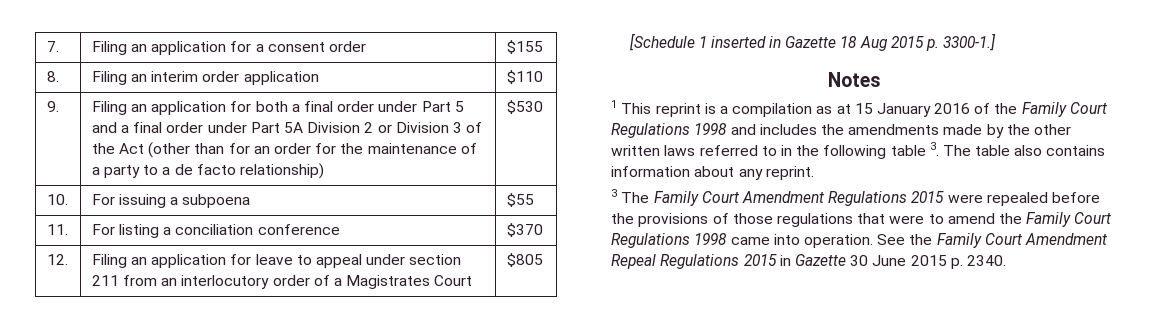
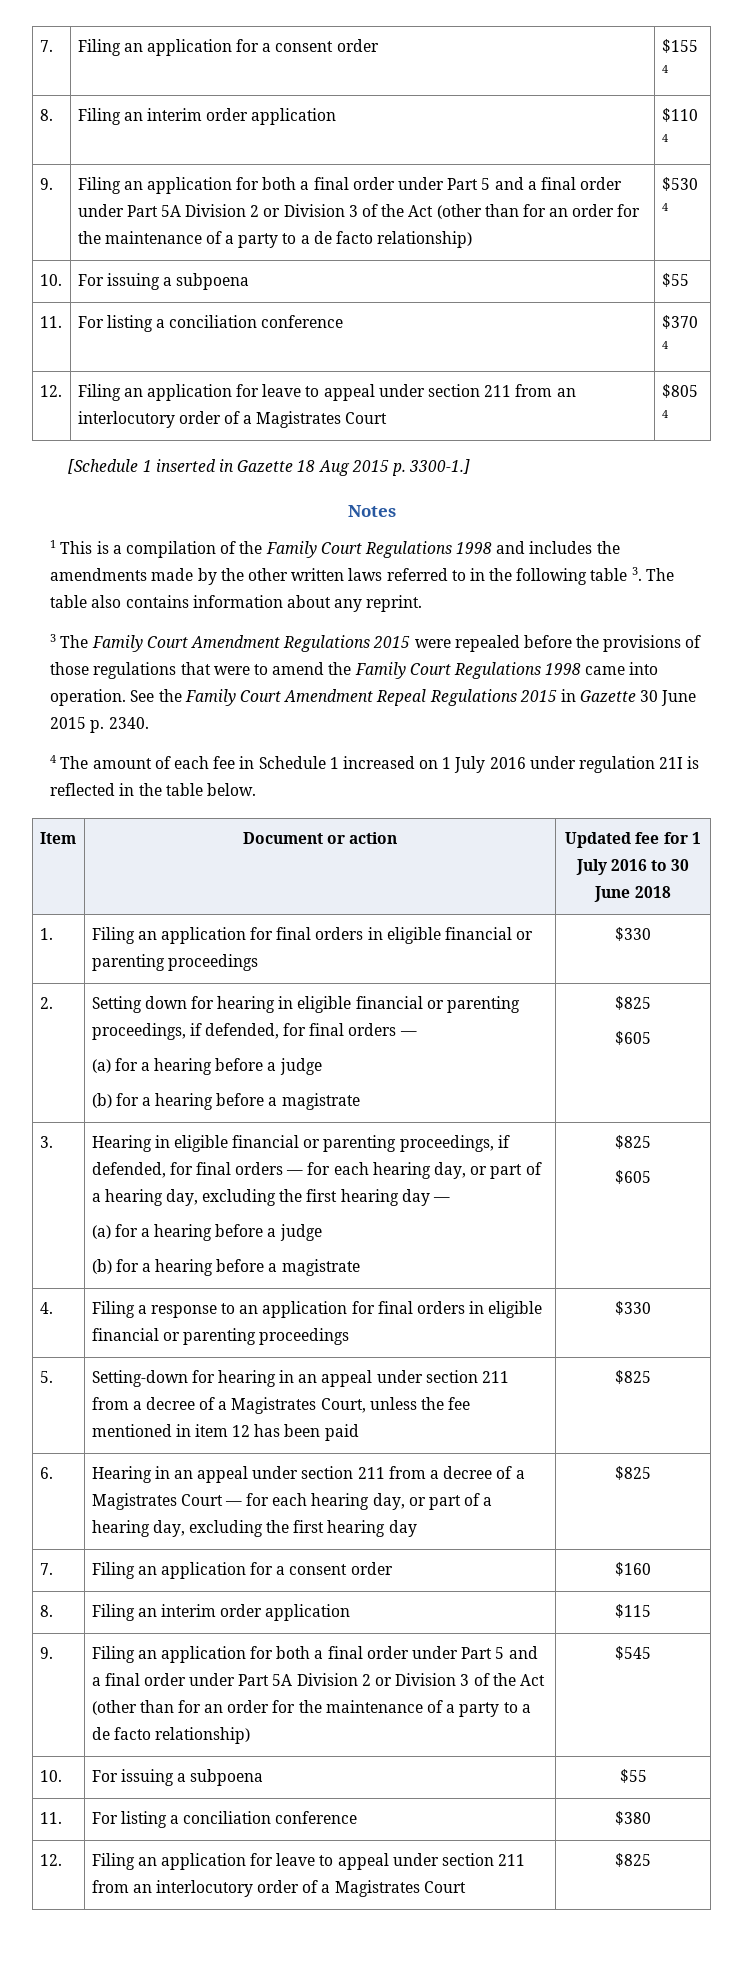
(543, 47) none -> [661,65,668,73] 4
(543, 77) none -> [661,134,668,142] 4
(543, 107) none -> [661,203,668,211] 4
(543, 230) none -> [661,341,668,349] 4
(543, 260) none -> [661,410,668,418] 4
[655,103,701,117] reprint -> (93, 547) none
[816,103,971,117] as at 15 January 2016 -> (216, 549) none
(1006, 260) none -> [50,755,700,773] [50,783,256,796] [39,832,76,844] [242,832,398,844] [565,832,701,848] [575,859,690,875] [594,886,671,902] [39,928,53,940] [91,927,534,944] [91,954,258,971] [615,927,651,941] [39,997,53,1009] [91,996,520,1013] [91,1023,417,1040] [91,1058,322,1075] [91,1093,360,1110] [615,996,651,1010] [615,1031,651,1045] [39,1136,53,1148] [91,1135,510,1152] [91,1162,542,1179] [91,1189,450,1206] [91,1224,322,1241] [91,1259,360,1276] [615,1135,651,1149] [615,1170,651,1184] [39,1302,53,1314] [91,1301,543,1318] [91,1328,350,1345] [615,1301,651,1315] [39,1371,53,1383] [91,1370,509,1387] [91,1397,471,1414] [91,1424,359,1441] [615,1370,651,1384] [39,1467,53,1479] [91,1466,525,1483] [91,1493,493,1510] [91,1520,417,1537] [615,1466,651,1480] [39,1563,53,1575] [91,1562,393,1579] [615,1562,651,1576] [39,1605,53,1617] [91,1604,351,1621] [615,1604,651,1618] [39,1647,53,1659] [91,1646,538,1663] [91,1673,545,1686] [91,1700,531,1717] [91,1727,250,1744] [615,1646,651,1660] [39,1770,62,1782] [91,1769,264,1786] [619,1769,647,1783] [39,1812,62,1824] [91,1811,358,1828] [615,1811,651,1825] [39,1854,62,1866] [91,1853,526,1870] [91,1880,466,1897] [615,1853,651,1867] // 4 The amount of each fee in Schedule 1 increased on 1 July 2016 under regulation 21I is reflected in the table below. // Item | Document or action | Updated fee for 1 July 2016 to 30 June 2018 // 1. | Filing an application for final orders in eligible financial or parenting proceedings | $330 // 2. | Setting down for hearing in eligible financial or parenting proceedings, if defended, for final orders — // (a) for a hearing before a judge // (b) for a hearing before a magistrate | $825 // $605 // 3. | Hearing in eligible financial or parenting proceedings, if defended, for final orders — for each hearing day, or part of a hearing day, excluding the first hearing day — // (a) for a hearing before a judge // (b) for a hearing before a magistrate | $825 // $605 // 4. | Filing a response to an application for final orders in eligible financial or parenting proceedings | $330 // 5. | Setting-down for hearing in an appeal under section 211 from a decree of a Magistrates Court, unless the fee mentioned in item 12 has been paid | $825 // 6. | Hearing in an appeal under section 211 from a decree of a Magistrates Court — for each hearing day, or part of a hearing day, excluding the first hearing day | $825 // 7. | Filing an application for a consent order | $160 // 8. | Filing an interim order application | $115 // 9. | Filing an application for both a final order under Part 5 and a final order under Part 5A Division 2 or Division 3 of the Act (other than for an order for the maintenance of a party to a de facto relationship) | $545 // 10. | For issuing a subpoena | $55 // 11. | For listing a conciliation conference | $380 // 12. | Filing an application for leave to appeal under section 211 from an interlocutory order of a Magistrates Court | $825

